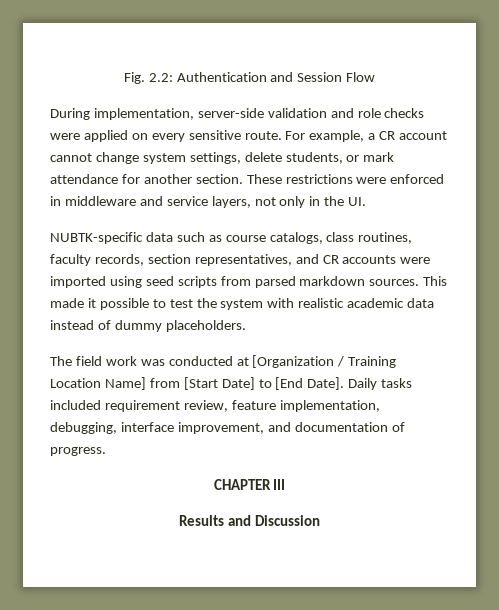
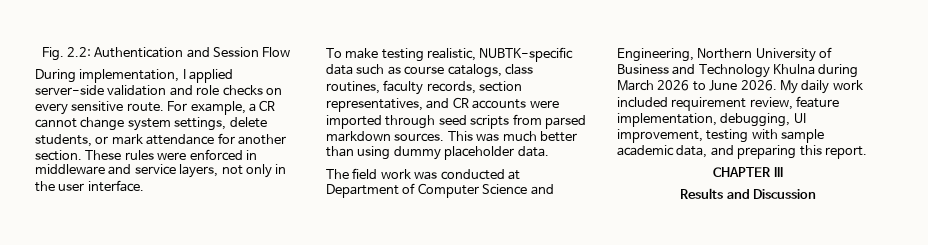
(194, 114) none -> [182,69,234,83] I applied
[50,130,128,142] were applied -> (263, 90) none
[399,131,448,140] account -> (276, 105) none
[285,174,353,184] restrictions -> [124,150,154,160] rules
[348,197,367,206] UI. // -> [58,180,144,192] [326,48,477,62] user interface. // To make testing realistic,
[109,276,142,288] using -> [385,115,436,129] through
[50,298,435,310] [50,320,246,332] made it possible to test the system with realistic academic data instead of dummy placeholders. -> [476,131,577,142] [326,146,549,160] was much better than using dummy placeholder data.
[252,355,397,368] [50,377,413,390] [Organization / Training Location Name] from [Start Date] to [End Date]. Daily tasks -> [326,183,554,198] [617,47,833,62] [617,64,859,78] [617,80,863,94] Department of Computer Science and Engineering, Northern University of Business and Technology Khulna during March 2026 to June 2026. My daily work
[120,422,405,434] [50,447,106,456] interface improvement, and documentation of progress. -> [793,113,806,123] [617,129,825,143] [617,145,867,159] UI improvement, testing with sample academic data, and preparing this report.

